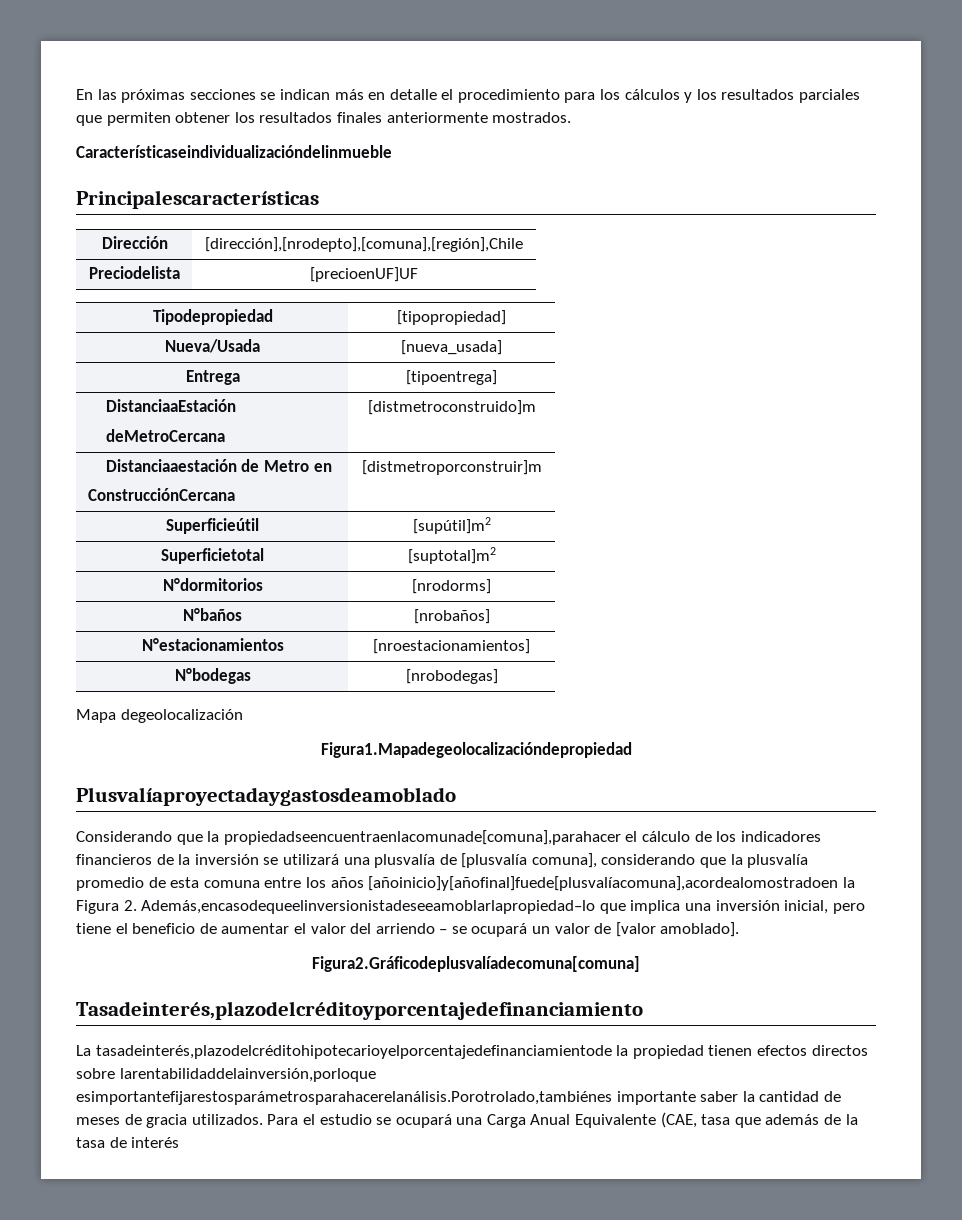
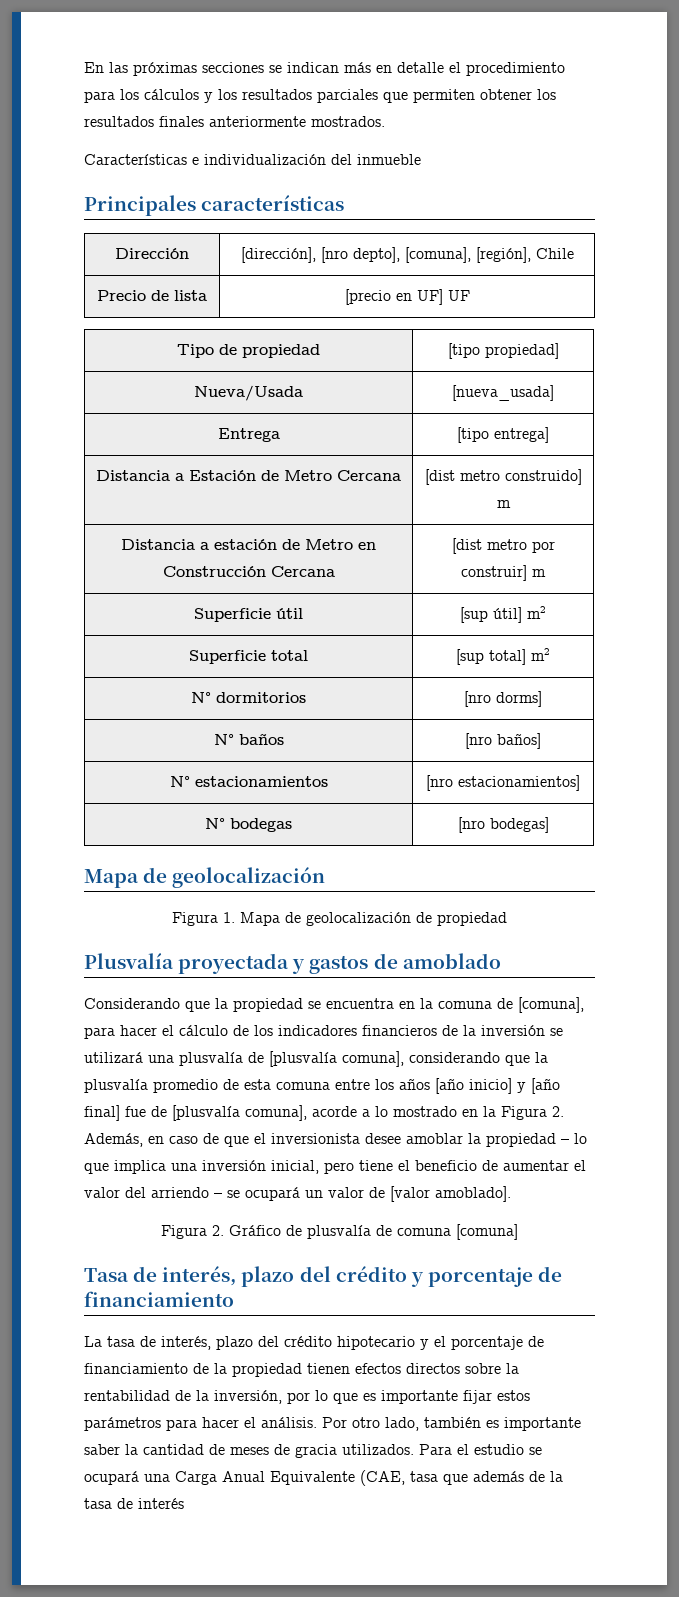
[76,145,392,158] [76,190,319,209] [101,236,168,249] [205,237,523,252] [89,266,180,279] [310,267,418,282] [152,309,273,325] [397,310,506,325] [165,339,260,353] [401,340,502,355] [185,370,240,385] [406,370,497,385] [105,399,236,412] [105,429,225,442] [367,400,536,415] [105,459,332,472] [88,488,236,501] [361,460,542,475] [166,518,259,534] [412,517,491,534] [161,548,264,564] [407,547,496,564] [162,578,263,591] [412,579,491,594] [183,608,242,621] [413,609,490,624] [141,638,284,651] [373,639,530,654] [174,668,251,684] [405,669,498,684] [76,709,243,723] [320,742,632,758] [76,787,456,806] [76,830,621,845] Característicaseindividualizacióndelinmueble // Principalescaracterísticas // Dirección | [dirección],[nrodepto],[comuna],[región],Chile // Preciodelista | [precioenUF]UF // Tipodepropiedad | [tipopropiedad] // Nueva/Usada | [nueva_usada] // Entrega | [tipoentrega] // DistanciaaEstación // deMetroCercana | [distmetroconstruido]m // Distanciaaestación de Metro en // ConstrucciónCercana | [distmetroporconstruir]m // Superficieútil | [supútil]m2 // Superficietotal | [suptotal]m2 // N°dormitorios | [nrodorms] // N°baños | [nrobaños] // N°estacionamientos | [nroestacionamientos] // N°bodegas | [nrobodegas] // Mapa degeolocalización // Figura1.Mapadegeolocalizacióndepropiedad // Plusvalíaproyectadaygastosdeamoblado // Considerando que la propiedadseencuentraenlacomunade[comuna],parahacer -> [84,154,421,165] [84,195,345,216] [115,248,189,259] [240,247,574,263] [97,290,207,301] [344,289,470,305] [177,344,320,358] [447,343,559,359] [194,385,303,401] [452,385,554,401] [217,428,280,442] [457,427,549,443] [96,470,401,481] [424,469,582,485] [496,500,511,508] [121,539,376,550] [162,566,335,577] [451,538,555,554] [461,565,546,581] [194,608,303,622] [460,606,546,623] [189,650,308,664] [456,648,550,665] [191,692,306,703] [464,691,542,707] [213,733,284,745] [465,733,541,749] [169,776,328,787] [426,775,580,791] [205,818,292,832] [457,817,549,833] [84,867,326,888] [172,912,507,926] [84,953,501,974] [84,997,584,1013] [84,1025,157,1039] Características e individualización del inmueble // Principales características // Dirección | [dirección], [nro depto], [comuna], [región], Chile // Precio de lista | [precio en UF] UF // Tipo de propiedad | [tipo propiedad] // Nueva/Usada | [nueva_usada] // Entrega | [tipo entrega] // Distancia a Estación de Metro Cercana | [dist metro construido] m // Distancia a estación de Metro en Construcción Cercana | [dist metro por construir] m // Superficie útil | [sup útil] m2 // Superficie total | [sup total] m2 // N° dormitorios | [nro dorms] // N° baños | [nro baños] // N° estacionamientos | [nro estacionamientos] // N° bodegas | [nro bodegas] // Mapa de geolocalización // Figura 1. Mapa de geolocalización de propiedad // Plusvalía proyectada y gastos de amoblado // Considerando que la propiedad se encuentra en la comuna de [comuna], para hacer
[368,876,855,891] [76,900,596,914] [añoinicio]y[añofinal]fuede[plusvalíacomuna],acordealomostradoen la Figura 2. Además,encasodequeelinversionistadeseeamoblarlapropiedad–lo -> [435,1078,560,1094] [84,1105,564,1121] [84,1133,587,1147] [año inicio] y [año final] fue de [plusvalía comuna], acorde a lo mostrado en la Figura 2. Además, en caso de que el inversionista desee amoblar la propiedad – lo
[312,956,640,972] [76,1001,643,1020] [76,1045,612,1059] Figura2.Gráficodeplusvalíadecomuna[comuna] // Tasadeinterés,plazodelcréditoyporcentajedefinanciamiento // La tasadeinterés,plazodelcréditohipotecarioyelporcentajedefinanciamientode -> [161,1224,518,1240] [84,1266,563,1287] [84,1291,234,1307] [84,1336,544,1350] [84,1363,209,1374] Figura 2. Gráfico de plusvalía de comuna [comuna] // Tasa de interés, plazo del crédito y porcentaje de financiamiento // La tasa de interés, plazo del crédito hipotecario y el porcentaje de financiamiento de
[119,1068,376,1082] [76,1091,612,1105] larentabilidaddelainversión,porloque esimportantefijarestosparámetrosparahacerelanálisis.Porotrolado,tambiénes -> [506,1363,519,1374] [84,1390,530,1404] [84,1417,499,1431] la rentabilidad de la inversión, por lo que es importante fijar estos parámetros para hacer el análisis. Por otro lado, también es

